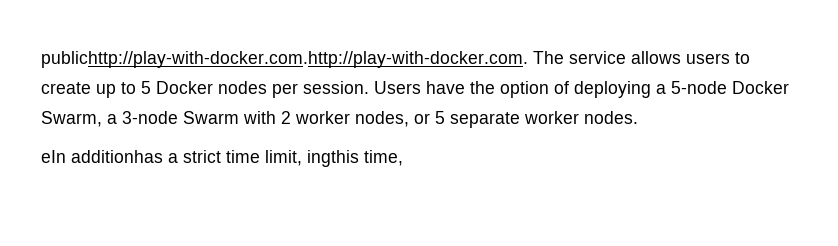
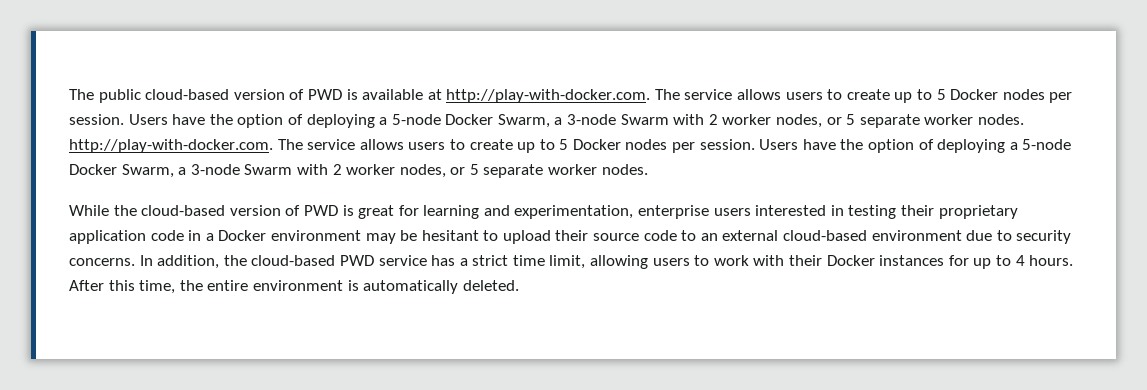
[41,51,528,68] publichttp://play-with-docker.com.http://play-with-docker.com. -> [69,89,1073,103] [69,114,1024,128] [69,139,273,153] The public cloud-based version of PWD is available at http://play-with-docker.com. The service allows users to create up to 5 Docker nodes per session. Users have the option of deploying a 5-node Docker Swarm, a 3-node Swarm with 2 worker nodes, or 5 separate worker nodes. http://play-with-docker.com.
[41,150,403,167] eIn additionhas a strict time limit, ingthis time, -> [69,205,1018,219] [69,230,1072,244] [69,255,1074,269] [69,280,519,294] While the cloud-based version of PWD is great for learning and experimentation, enterprise users interested in testing their proprietary application code in a Docker environment may be hesitant to upload their source code to an external cloud-based environment due to security concerns. In addition, the cloud-based PWD service has a strict time limit, allowing users to work with their Docker instances for up to 4 hours. After this time, the entire environment is automatically deleted.

